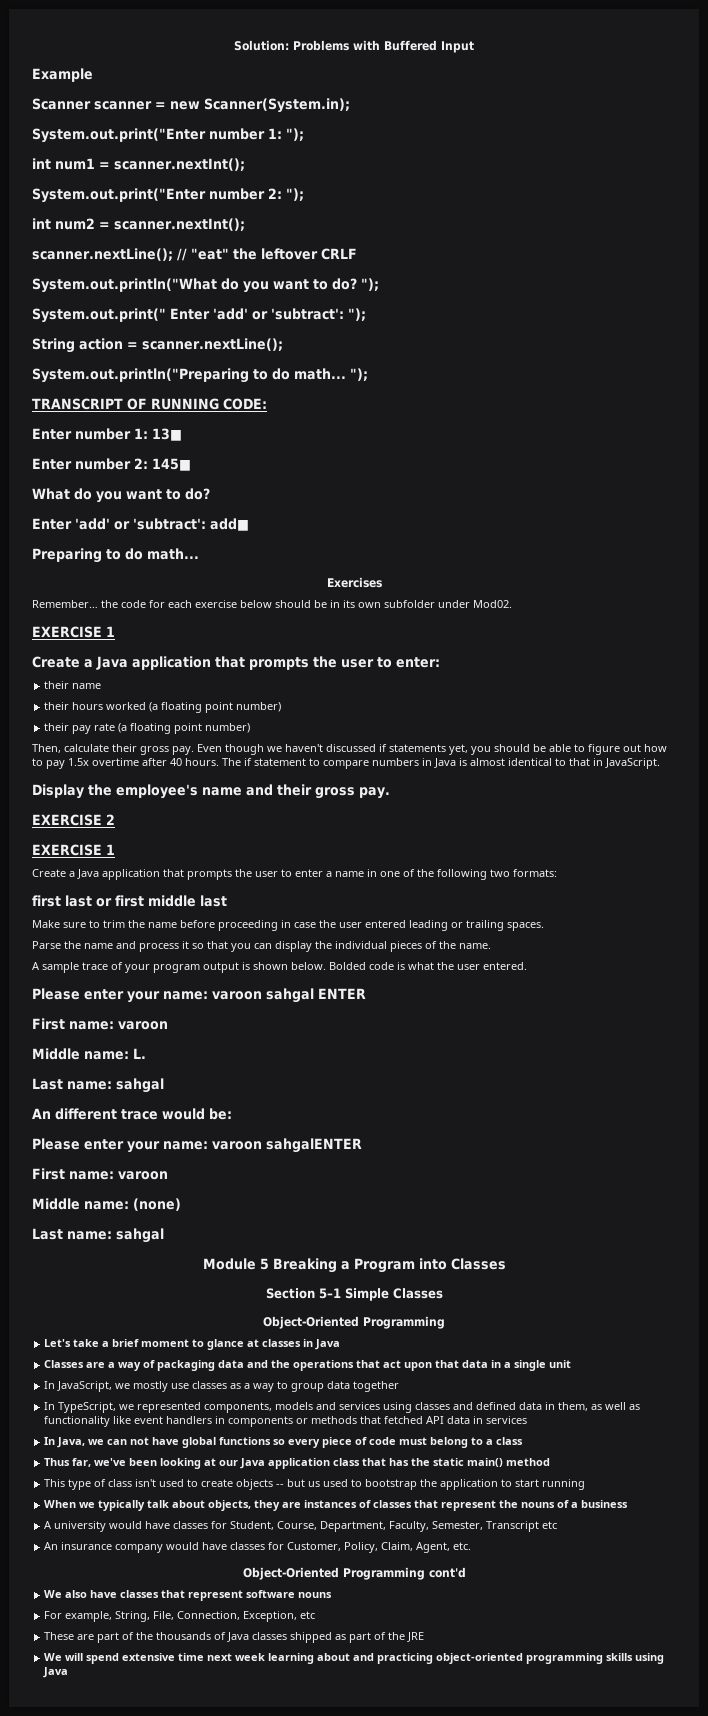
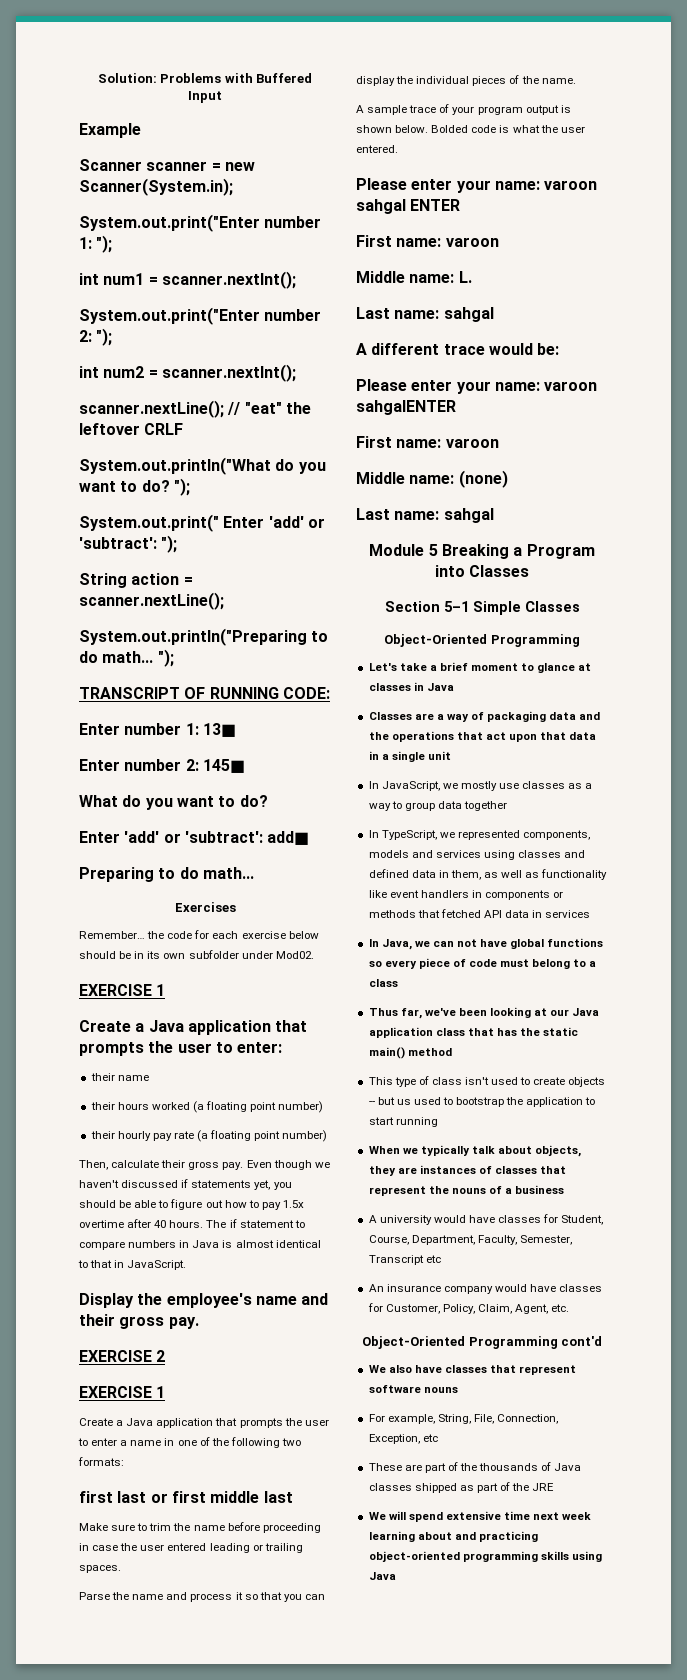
(70, 727) none -> [117,1131,151,1141] hourly
[32,1108,51,1119] An -> [356,343,367,355] A

